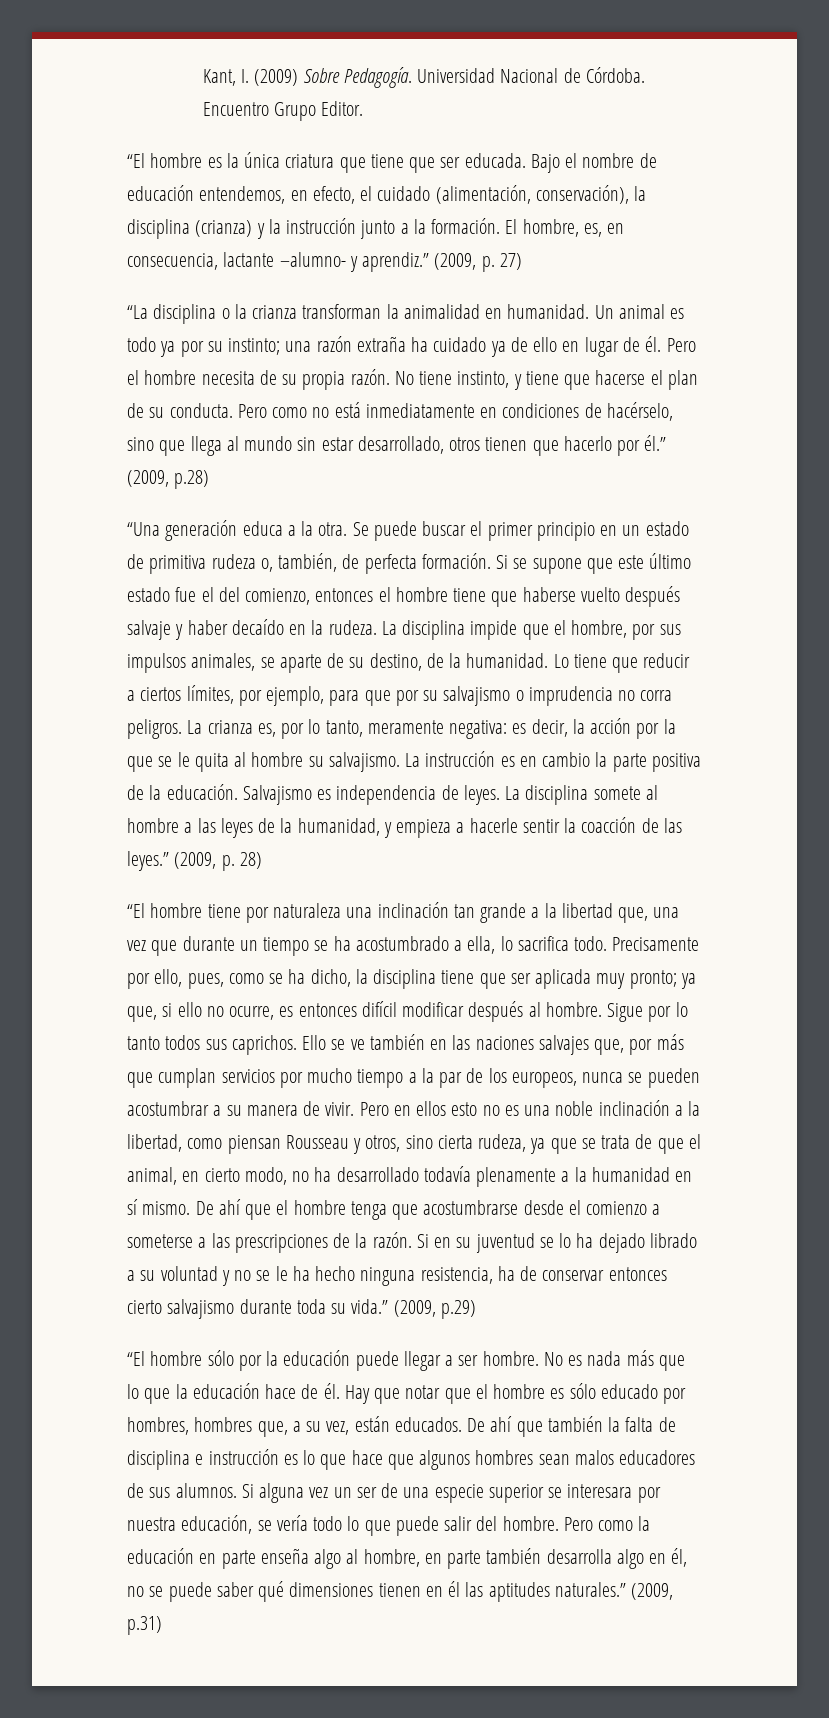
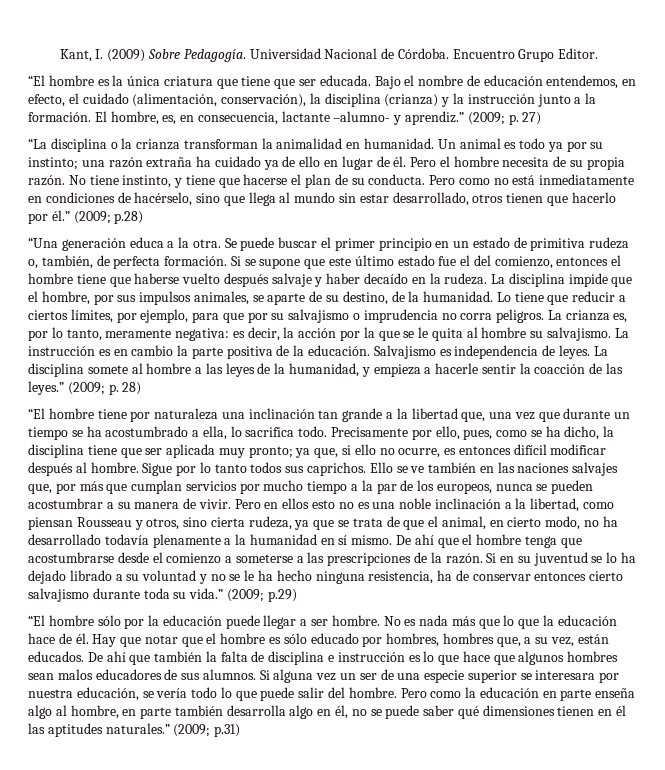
[434,253,477,270] (2009, -> [467,112,505,125] (2009;
[127,470,169,487] (2009, -> [73,211,111,224] (2009;
[174,852,217,869] (2009, -> [67,382,105,395] (2009;
[393,1300,436,1317] (2009, -> [226,589,264,602] (2009;
[631,1583,674,1600] (2009, -> [173,724,211,737] (2009;

